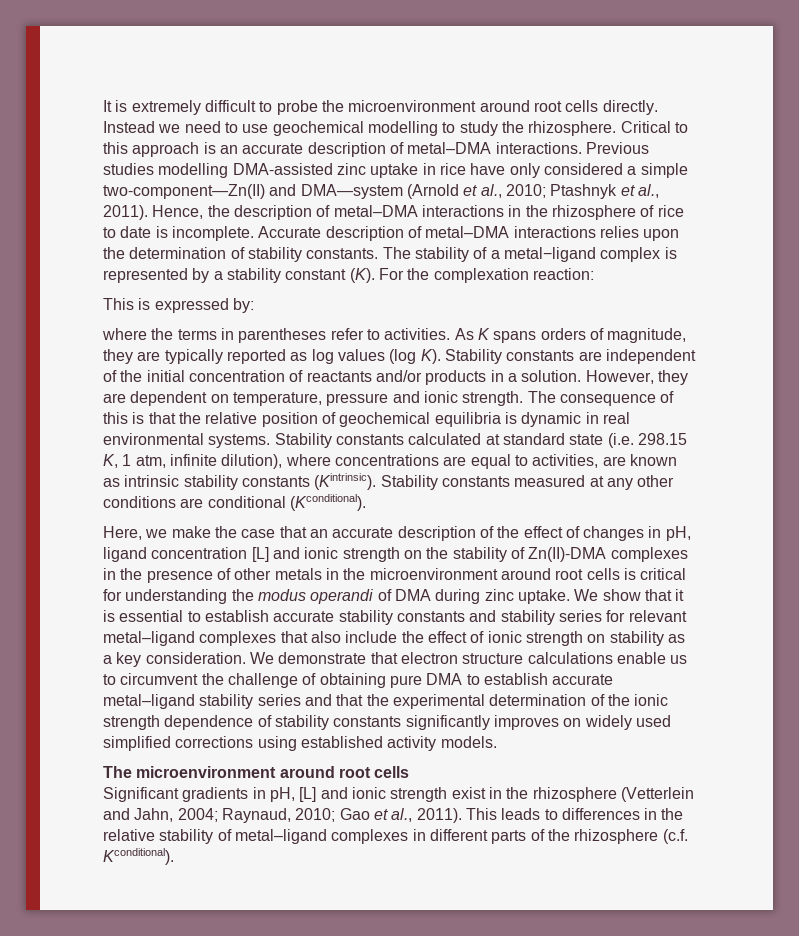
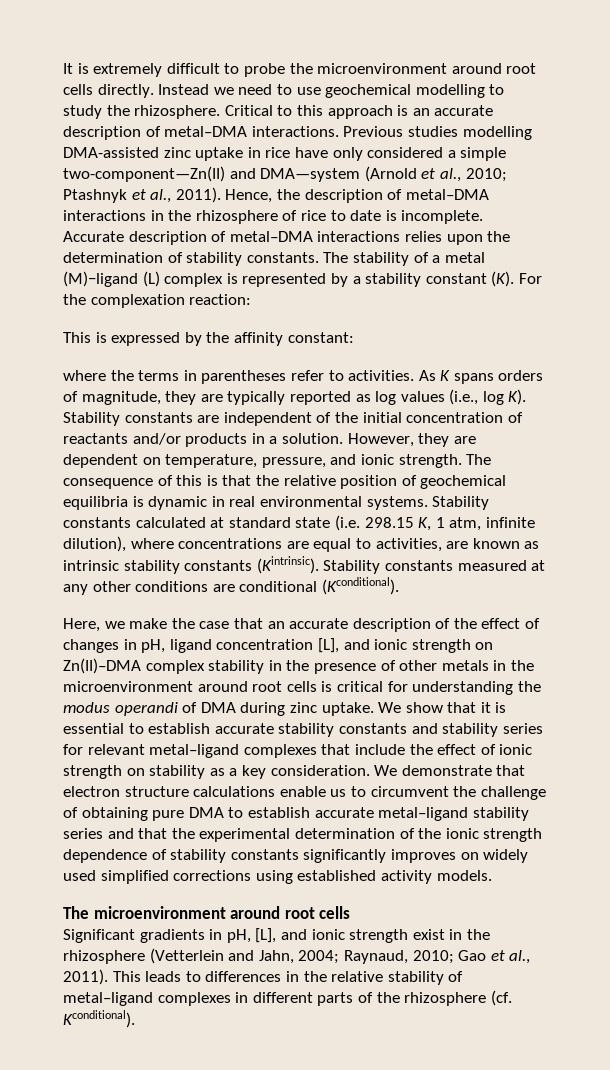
[503,247,596,262] metal−ligand -> [444,252,485,263] [63,271,160,287] metal (M)−ligand (L)
[232,298,254,313] by: -> [184,332,354,346] by the affinity constant:
[389,349,417,364] (log -> [449,389,504,405] (i.e., log
[326,393,389,406] pressure -> [261,457,326,468] pressure,
[251,547,269,562] [L] -> [317,638,339,653] [L],
[426,547,688,562] the stability of Zn(II)-DMA complexes -> [63,658,265,674] Zn(II)–DMA complex stability
[310,631,341,643] also -> (351, 749) none
[299,787,317,802] [L] -> [255,928,277,943] [L],
[662,829,688,844] (c.f. -> [490,990,512,1006] (cf.

